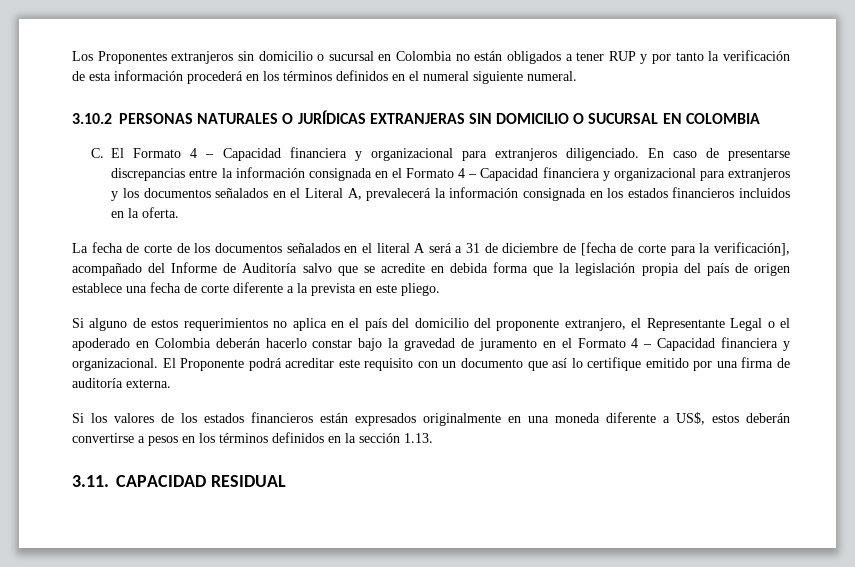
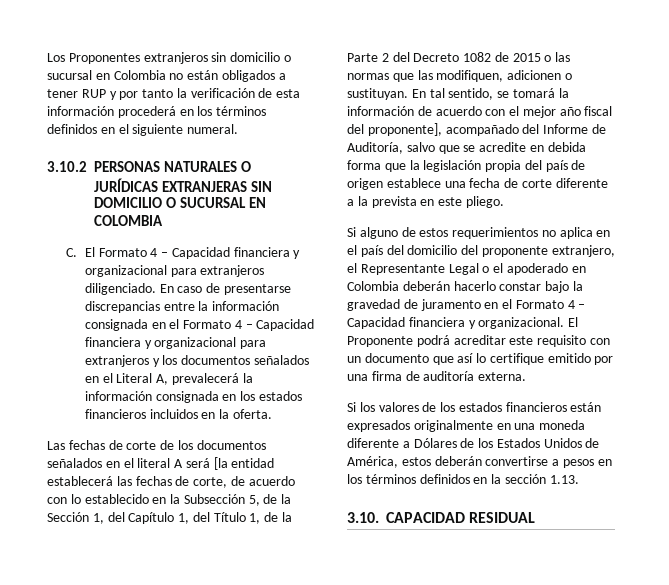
[423,71,469,81] numeral -> (129, 129) none
[72,242,123,253] La fecha -> [47,440,105,450] Las fechas
[455,242,791,256] a 31 de diciembre de [fecha de corte para la verificación], -> [213,457,275,470] [47,476,295,488] [47,494,292,506] [47,512,293,524] [347,52,571,62] [347,70,572,82] [347,88,569,100] [347,106,613,118] [347,123,442,136] [la entidad establecerá las fechas de corte, de acuerdo con lo establecido en la Subsección 5, de la Sección 1, del Capítulo 1, del Título 1, de la Parte 2 del Decreto 1082 de 2015 o las normas que las modifiquen, adicionen o sustituyan. En tal sentido, se tomará la información de acuerdo con el mejor año fiscal del proponente],
[242,263,298,273] Auditoría -> [347,142,403,154] Auditoría,
[676,412,705,425] US$, -> [413,438,600,448] [347,456,398,468] Dólares de los Estados Unidos de América,
[72,475,109,487] 3.11. -> [347,512,379,523] 3.10.

